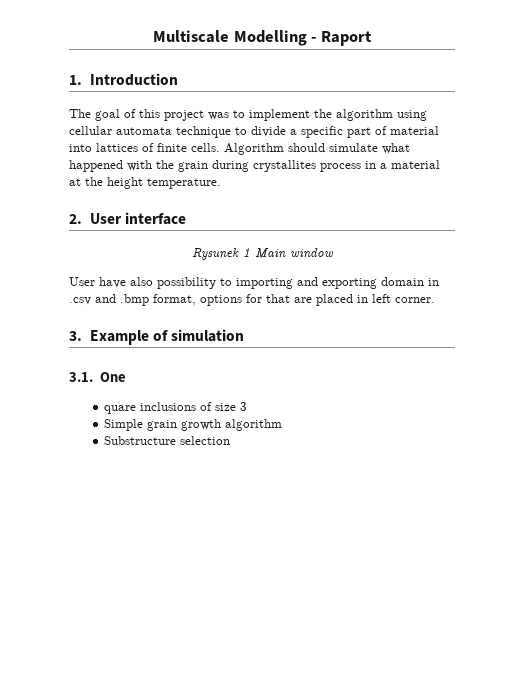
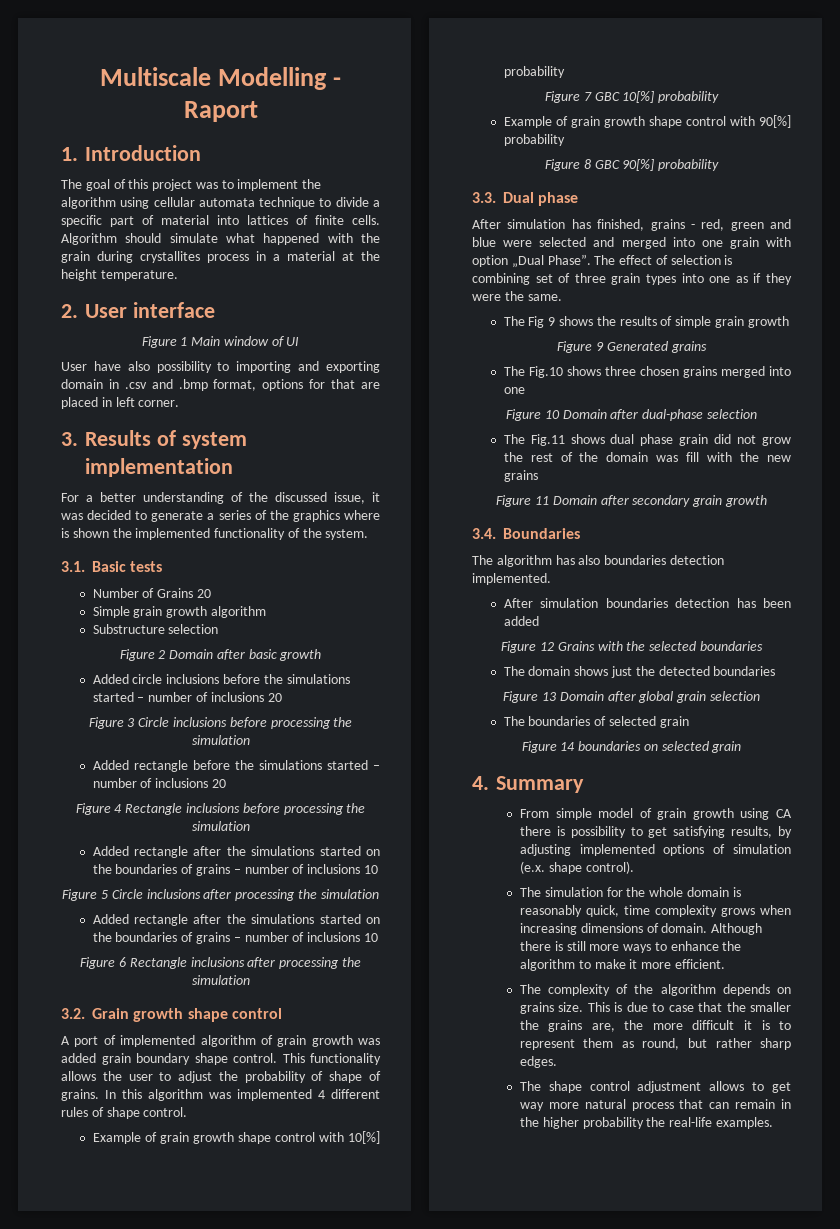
[191,248,239,260] Rysunek -> [141,336,177,348] Figure
(334, 253) none -> [271,336,300,347] of UI
[90,329,245,345] [69,372,126,382] [104,402,248,414] Example of simulation // 3.1. One // quare inclusions of size 3 -> [85,430,247,449] [85,458,233,477] [61,492,380,504] [61,510,380,522] [61,528,369,540] [61,561,163,572] [92,588,212,598] Results of system implementation // For a better understanding of the discussed issue, it was decided to generate a series of the graphics where is shown the implemented functionality of the system. // 3.1. Basic tests // Number of Grains 20
(231, 440) none -> [119,649,322,661] [92,674,350,684] [92,692,282,702] [88,717,353,729] [191,735,250,745] [92,760,380,772] [92,778,227,788] [75,803,366,815] [191,821,250,831] [92,846,380,858] [92,864,378,876] [62,889,379,901] [92,914,380,926] [92,932,378,944] [80,957,361,969] [191,975,250,985] [61,1008,282,1022] [61,1035,380,1047] [61,1053,381,1065] [61,1071,381,1083] [61,1089,380,1101] [61,1107,188,1119] [92,1131,380,1144] [503,66,565,78] [544,91,720,103] [503,115,791,128] [503,134,565,146] [544,159,720,171] [472,192,579,206] [472,219,791,231] [472,237,791,249] [472,254,733,268] [472,273,792,285] [472,291,562,301] [503,316,789,328] [557,341,707,353] [503,366,791,378] [503,387,525,394] [506,409,757,421] [503,434,791,446] [503,452,791,462] [503,470,538,482] [496,495,767,507] [472,528,580,539] [472,555,724,567] [472,573,551,585] [503,598,791,608] [503,616,539,626] [501,641,763,653] [503,666,776,678] [503,691,760,703] [503,716,689,728] [521,741,742,753] [472,776,584,793] [519,808,792,820] [519,826,792,838] [519,844,791,856] [519,861,634,874] [519,887,741,897] [519,905,791,917] [519,923,763,935] [519,941,742,953] [519,959,725,971] [519,984,791,996] [519,1002,791,1014] [519,1020,791,1032] [519,1038,791,1050] [519,1056,557,1068] [519,1081,791,1093] [519,1099,791,1111] [519,1117,773,1129] // Figure 2 Domain after basic growth // Added circle inclusions before the simulations started – number of inclusions 20 // Figure 3 Circle inclusions before processing the simulation // Added rectangle before the simulations started – number of inclusions 20 // Figure 4 Rectangle inclusions before processing the simulation // Added rectangle after the simulations started on the boundaries of grains – number of inclusions 10 // Figure 5 Circle inclusions after processing the simulation // Added rectangle after the simulations started on the boundaries of grains – number of inclusions 10 // Figure 6 Rectangle inclusions after processing the simulation // 3.2. Grain growth shape control // A port of implemented algorithm of grain growth was added grain boundary shape control. This functionality allows the user to adjust the probability of shape of grains. In this algorithm was implemented 4 different rules of shape control. // Example of grain growth shape control with 10[%] probability // Figure 7 GBC 10[%] probability // Example of grain growth shape control with 90[%] probability // Figure 8 GBC 90[%] probability // 3.3. Dual phase // After simulation has finished, grains - red, green and blue were selected and merged into one grain with option „Dual Phase”. The effect of selection is combining set of three grain types into one as if they were the same. // The Fig 9 shows the results of simple grain growth // Figure 9 Generated grains // The Fig.10 shows three chosen grains merged into one // Figure 10 Domain after dual-phase selection // The Fig.11 shows dual phase grain did not grow the rest of the domain was fill with the new grains // Figure 11 Domain after secondary grain growth // 3.4. Boundaries // The algorithm has also boundaries detection implemented. // After simulation boundaries detection has been added // Figure 12 Grains with the selected boundaries // The domain shows just the detected boundaries // Figure 13 Domain after global grain selection // The boundaries of selected grain // Figure 14 boundaries on selected grain // 4. Summary // From simple model of grain growth using CA there is possibility to get satisfying results, by adjusting implemented options of simulation (e.x. shape control). // The simulation for the whole domain is reasonably quick, time complexity grows when increasing dimensions of domain. Although there is still more ways to enhance the algorithm to make it more efficient. // The complexity of the algorithm depends on grains size. This is due to case that the smaller the grains are, the more difficult it is to represent them as round, but rather sharp edges. // The shape control adjustment allows to get way more natural process that can remain in the higher probability the real-life examples.

